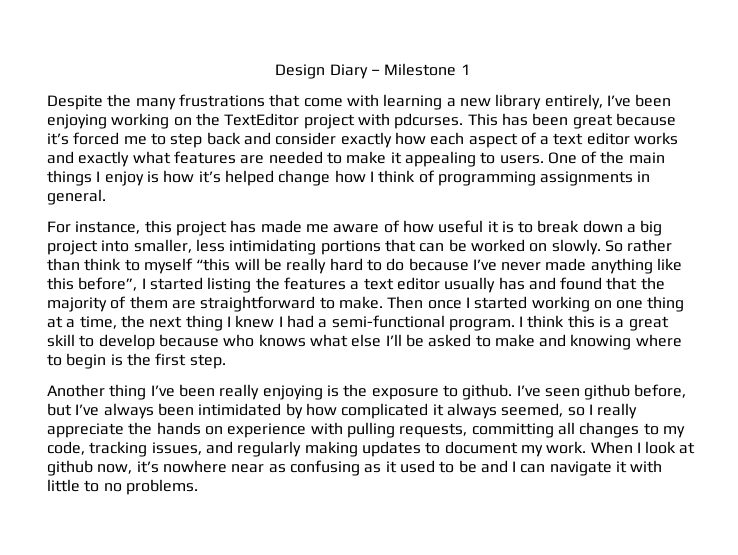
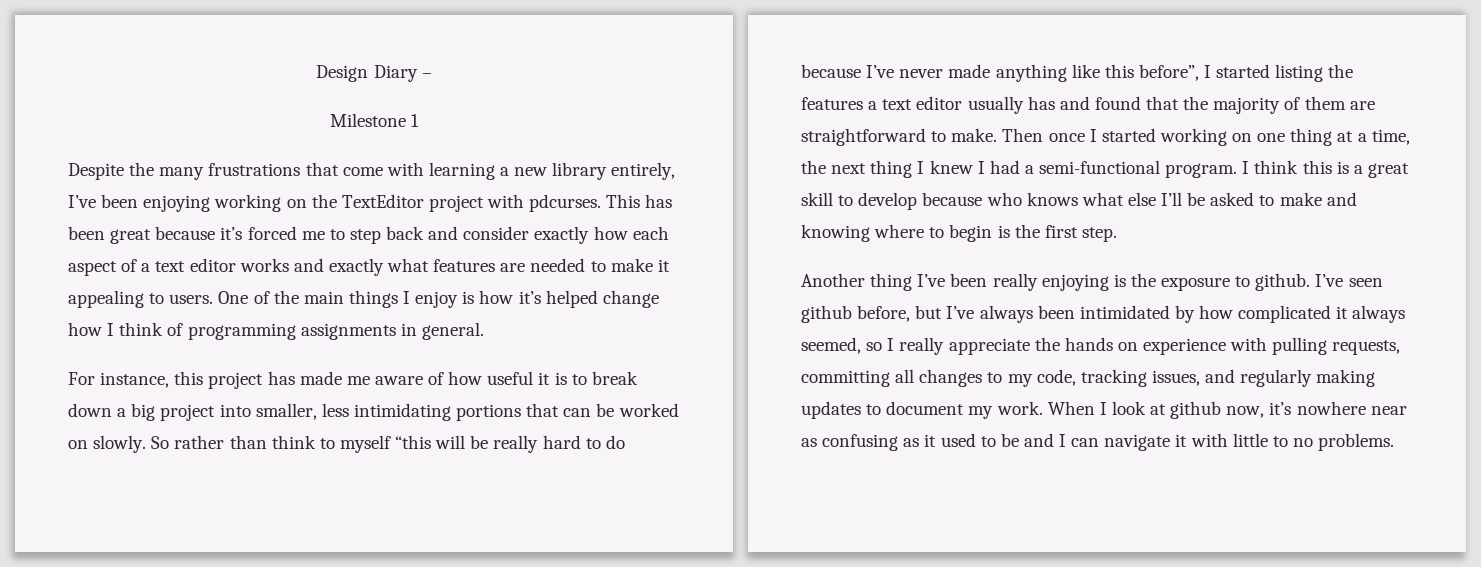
(380, 72) none -> (432, 75) //

